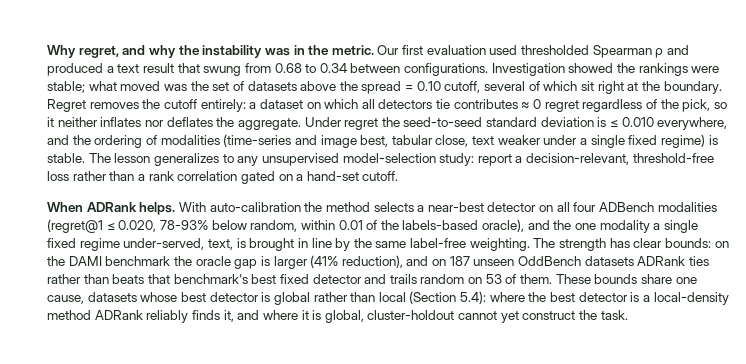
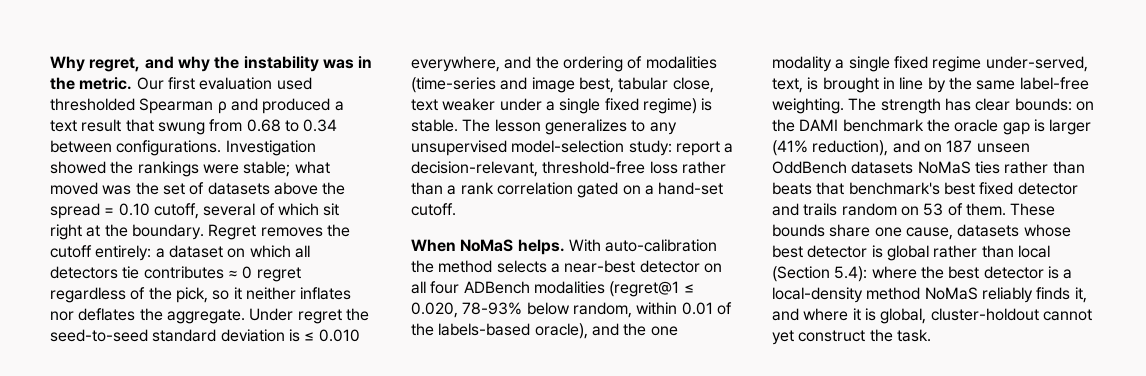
[86,202,137,212] ADRank -> [460,239,514,252] NoMaS
[637,256,686,266] ADRank -> [917,161,971,174] NoMaS
[94,310,143,320] ADRank -> [924,287,978,300] NoMaS

